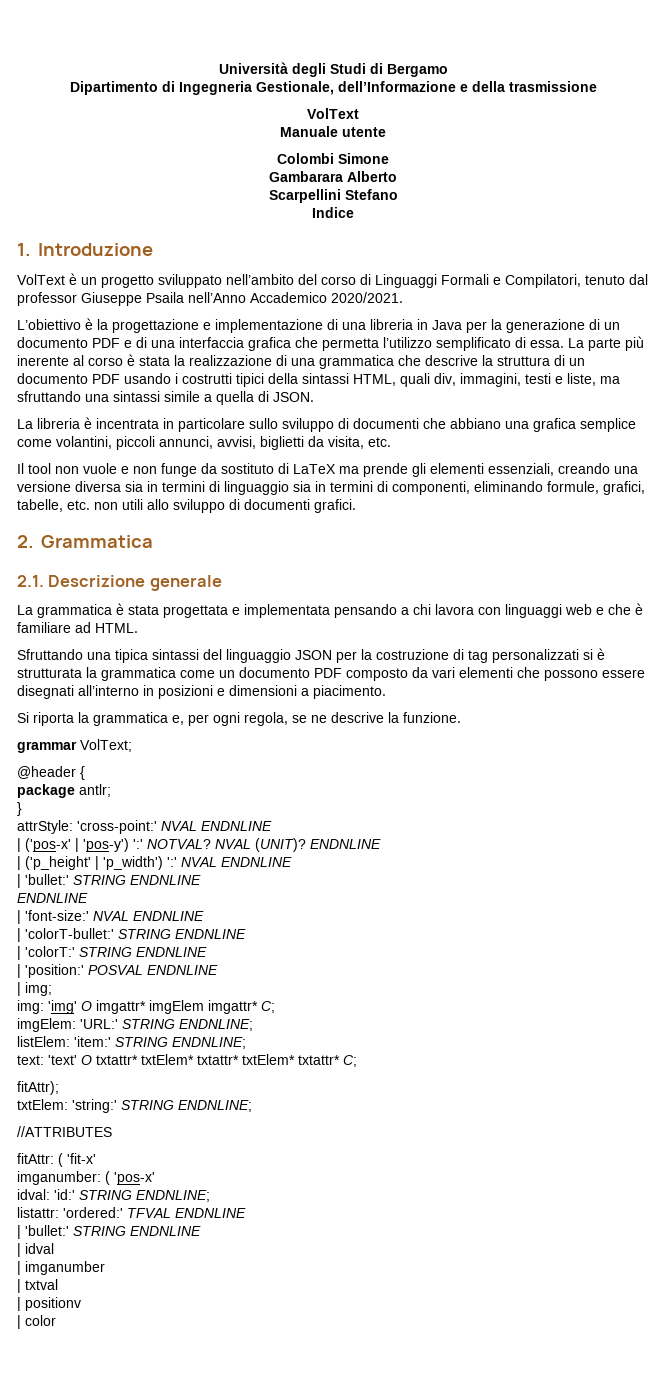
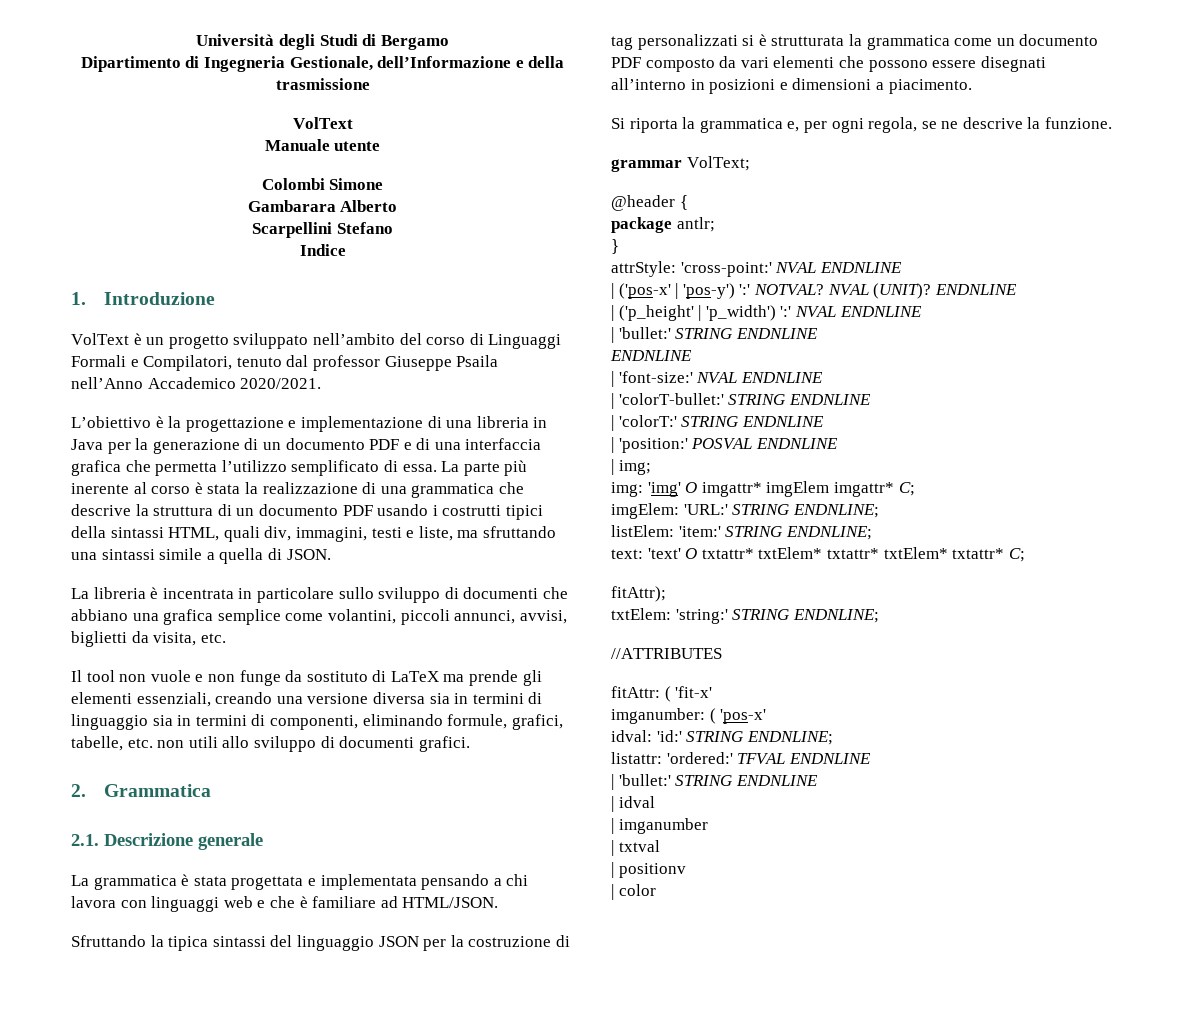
[95,623,138,633] HTML. -> [402,897,499,908] HTML/JSON.
[87,652,111,660] una -> [150,935,164,947] la

